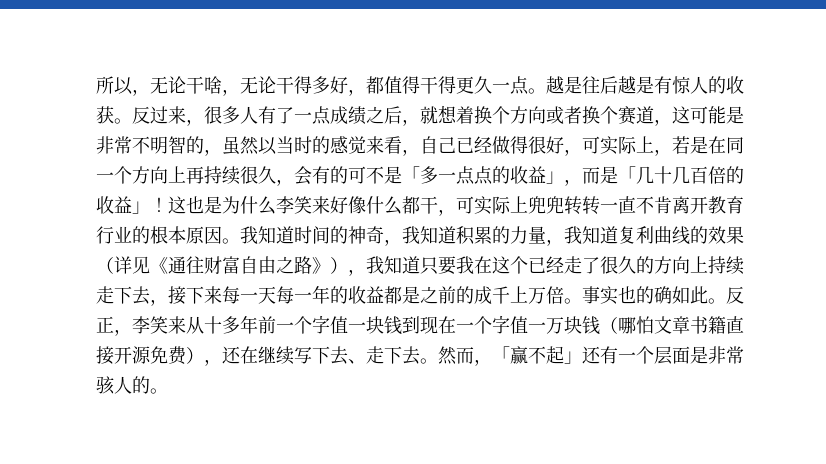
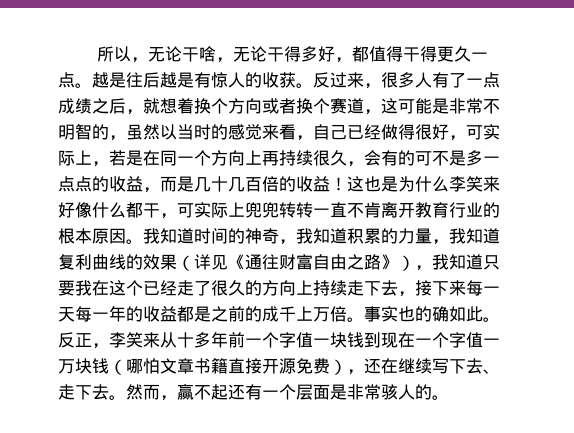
[402,166,420,182] 「 -> (466, 158) none
[546,166,636,186] 」，而是「 -> [143,176,194,193] ，而是
[132,201,150,214] 」 -> (330, 184) none
[492,346,582,364] 「赢不起」 -> [177,383,228,400] 赢不起

